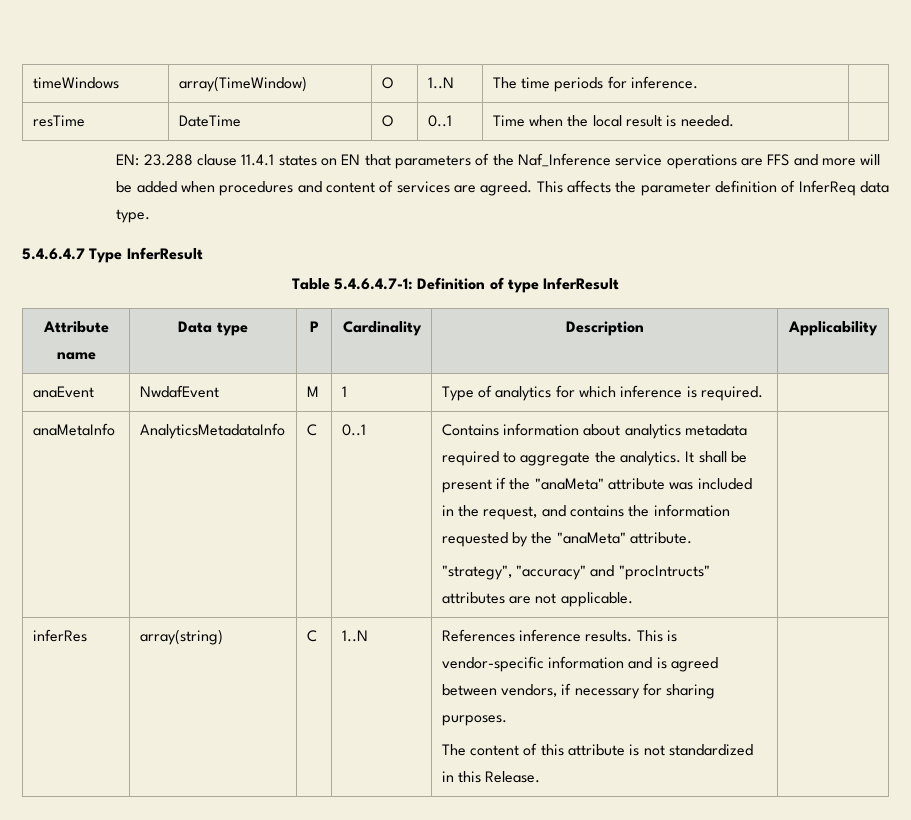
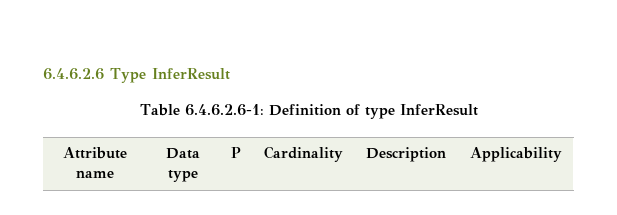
[32,77,119,89] [178,76,307,92] [381,77,394,89] [427,77,454,89] [492,76,699,92] [32,115,85,127] [178,115,241,127] [381,115,394,127] [427,115,452,127] [492,115,734,127] [116,153,881,169] [116,180,889,196] [116,209,151,223] [22,248,85,260] timeWindows | array(TimeWindow) | O | 1..N | The time periods for inference. | // resTime | DateTime | O | 0..1 | Time when the local result is needed. | // EN: 23.288 clause 11.4.1 states on EN that parameters of the Naf_Inference service operations are FFS and more will be added when procedures and content of services are agreed. This affects the parameter definition of InferReq data type. // 5.4.6.4.7 -> [43,68,104,80] 6.4.6.2.6
[334,278,414,290] 5.4.6.4.7-1: -> [184,104,264,116] 6.4.6.2.6-1:
[32,386,94,398] [139,385,219,398] [306,386,319,397] [341,386,347,397] [441,385,763,401] [32,423,115,436] [139,423,285,439] [306,424,317,436] [341,424,366,436] [441,423,748,439] [441,451,747,466] [441,477,752,493] [441,504,730,520] [441,532,693,547] [441,565,710,580] [441,592,633,607] [32,629,87,642] [139,629,223,645] [306,630,317,642] [341,630,368,642] [441,629,678,642] [441,656,719,672] [441,683,716,699] [441,715,507,726] [441,743,753,756] [441,771,541,783] // anaEvent | NwdafEvent | M | 1 | Type of analytics for which inference is required. | // anaMetaInfo | AnalyticsMetadataInfo | C | 0..1 | Contains information about analytics metadata required to aggregate the analytics. It shall be present if the "anaMeta" attribute was included in the request, and contains the information requested by the "anaMeta" attribute. // "strategy", "accuracy" and "procIntructs" attributes are not applicable. | // inferRes | array(string) | C | 1..N | References inference results. This is vendor-specific information and is agreed between vendors, if necessary for sharing purposes. // The content of this attribute is not standardized in this Release. | -> (562, 154) none

